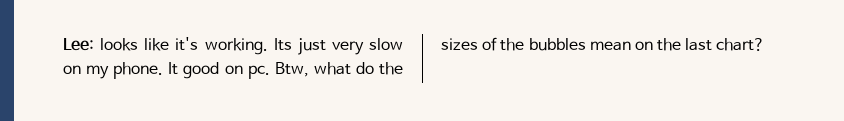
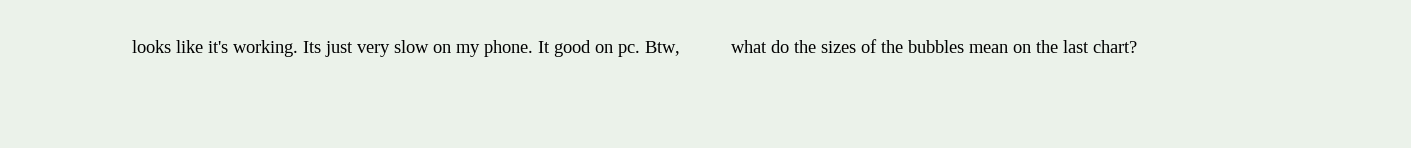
[63,38,94,51] Lee: -> (131, 46) none

